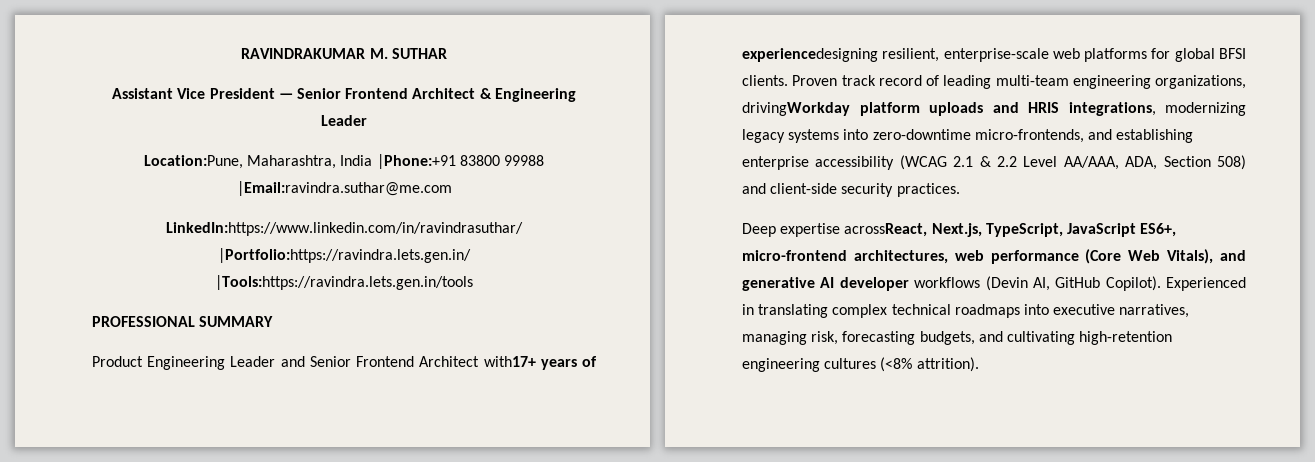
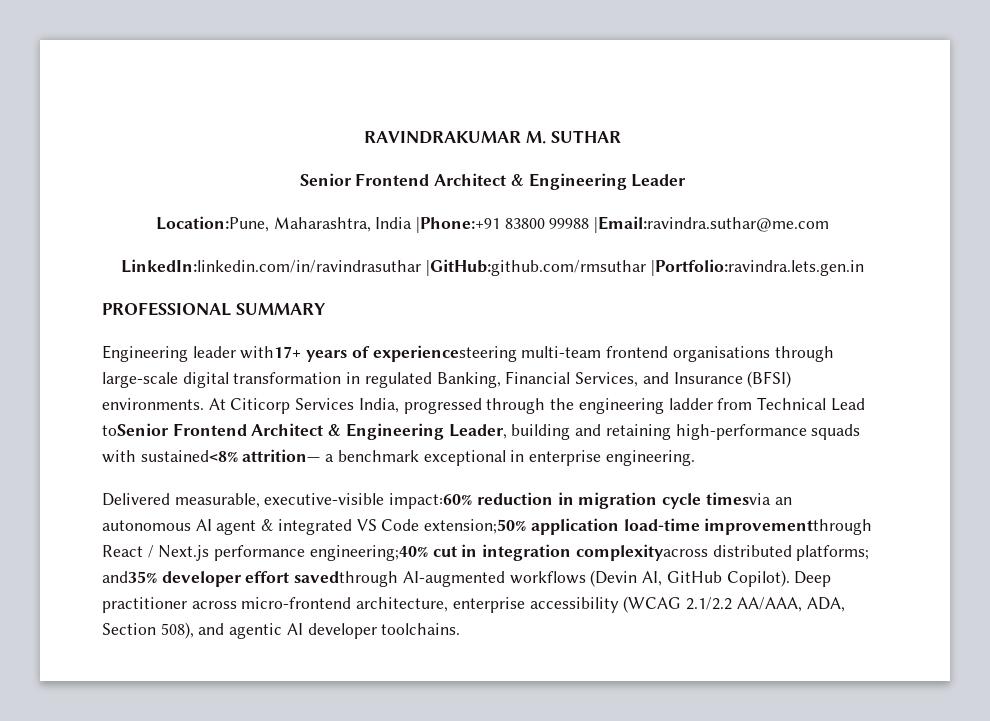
[112,88,293,99] Assistant Vice President — -> (621, 136) none
[166,222,523,236] [218,248,471,263] [215,275,473,290] LinkedIn:https://www.linkedin.com/in/ravindrasuthar/ |Portfolio:https://ravindra.lets.gen.in/ |Tools:https://ravindra.lets.gen.in/tools -> [121,259,864,276] LinkedIn:linkedin.com/in/ravindrasuthar |GitHub:github.com/rmsuthar |Portfolio:ravindra.lets.gen.in
[92,356,597,370] [742,48,1246,62] [742,75,1246,89] [742,102,1246,116] [742,129,1194,143] [742,155,1246,170] [742,183,960,197] [742,223,1177,237] [742,249,1246,264] [742,277,909,291] Product Engineering Leader and Senior Frontend Architect with17+ years of experiencedesigning resilient, enterprise-scale web platforms for global BFSI clients. Proven track record of leading multi-team engineering organizations, drivingWorkday platform uploads and HRIS integrations, modernizing legacy systems into zero-downtime micro-frontends, and establishing enterprise accessibility (WCAG 2.1 & 2.2 Level AA/AAA, ADA, Section 508) and client-side security practices. // Deep expertise acrossReact, Next.js, TypeScript, JavaScript ES6+, micro-frontend architectures, web performance (Core Web Vitals), and generative AI developer -> [102,345,834,362] [102,371,792,388] [102,397,865,414] [102,423,861,440] [102,449,695,466] [102,492,792,509] [102,518,873,535] [102,544,870,561] [102,571,505,587] Engineering leader with17+ years of experiencesteering multi-team frontend organisations through large-scale digital transformation in regulated Banking, Financial Services, and Insurance (BFSI) environments. At Citicorp Services India, progressed through the engineering ladder from Technical Lead toSenior Frontend Architect & Engineering Leader, building and retaining high-performance squads with sustained<8% attrition— a benchmark exceptional in enterprise engineering. // Delivered measurable, executive-visible impact:60% reduction in migration cycle timesvia an autonomous AI agent & integrated VS Code extension;50% application load-time improvementthrough React / Next.js performance engineering;40% cut in integration complexityacross distributed platforms; and35% developer effort savedthrough AI-augmented
[1166,277,1246,291] [742,304,1190,318] [742,331,1173,345] [742,357,979,372] Experienced in translating complex technical roadmaps into executive narratives, managing risk, forecasting budgets, and cultivating high-retention engineering cultures (<8% attrition). -> [794,571,832,587] [102,596,845,613] [102,622,461,639] Deep practitioner across micro-frontend architecture, enterprise accessibility (WCAG 2.1/2.2 AA/AAA, ADA, Section 508), and agentic AI developer toolchains.

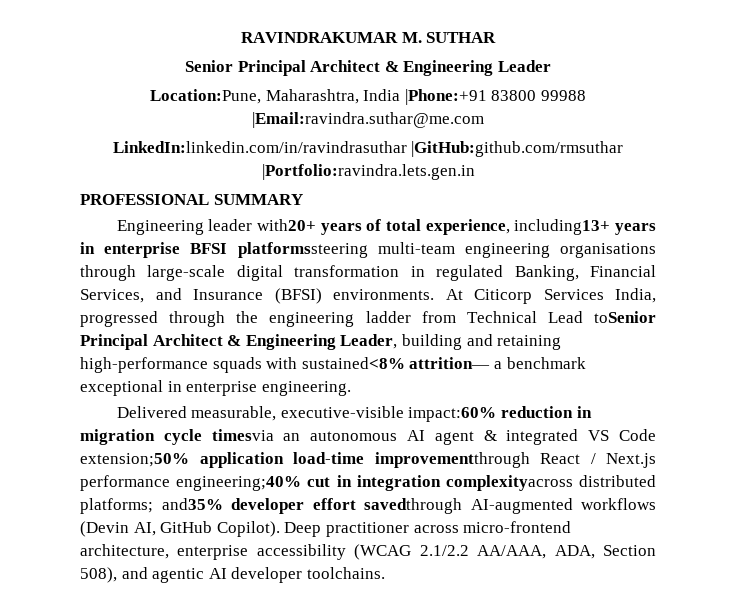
[355,173,430,186] Frontend -> [237,60,306,76] Principal
[240,346,302,359] with17+ -> [256,219,316,231] with20+
[372,345,669,362] experiencesteering multi-team frontend -> [385,219,656,235] [80,242,550,258] total experience, including13+ years in enterprise BFSI platformssteering multi-team engineering
[172,423,247,436] Frontend -> [80,334,148,350] Principal

